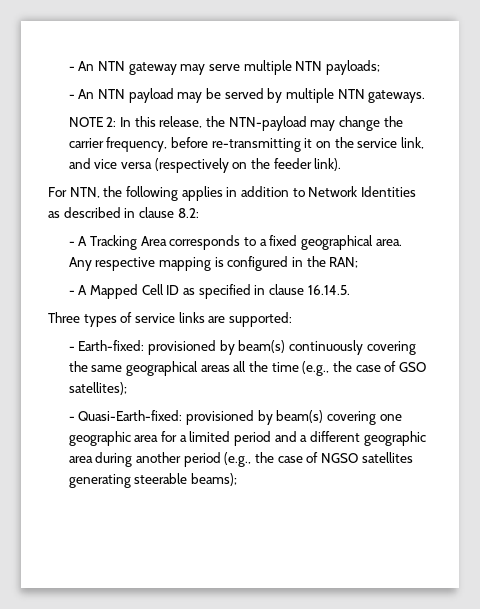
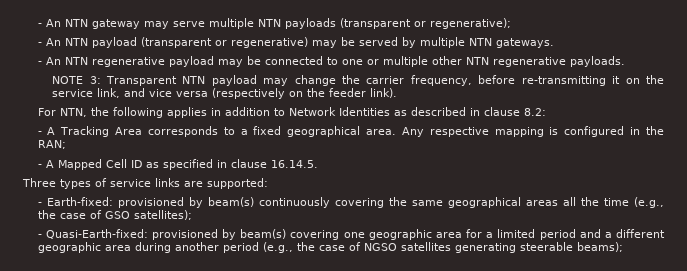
[325,60,380,75] payloads; -> [284,18,511,29] payloads (transparent or regenerative);
(174, 95) none -> [140,37,308,48] (transparent or regenerative)
[68,116,307,131] NOTE 2: In this release, the NTN-payload -> [37,56,625,67] [52,75,257,86] - An NTN regenerative payload may be connected to one or multiple other NTN regenerative payloads. // NOTE 3: Transparent NTN payload

